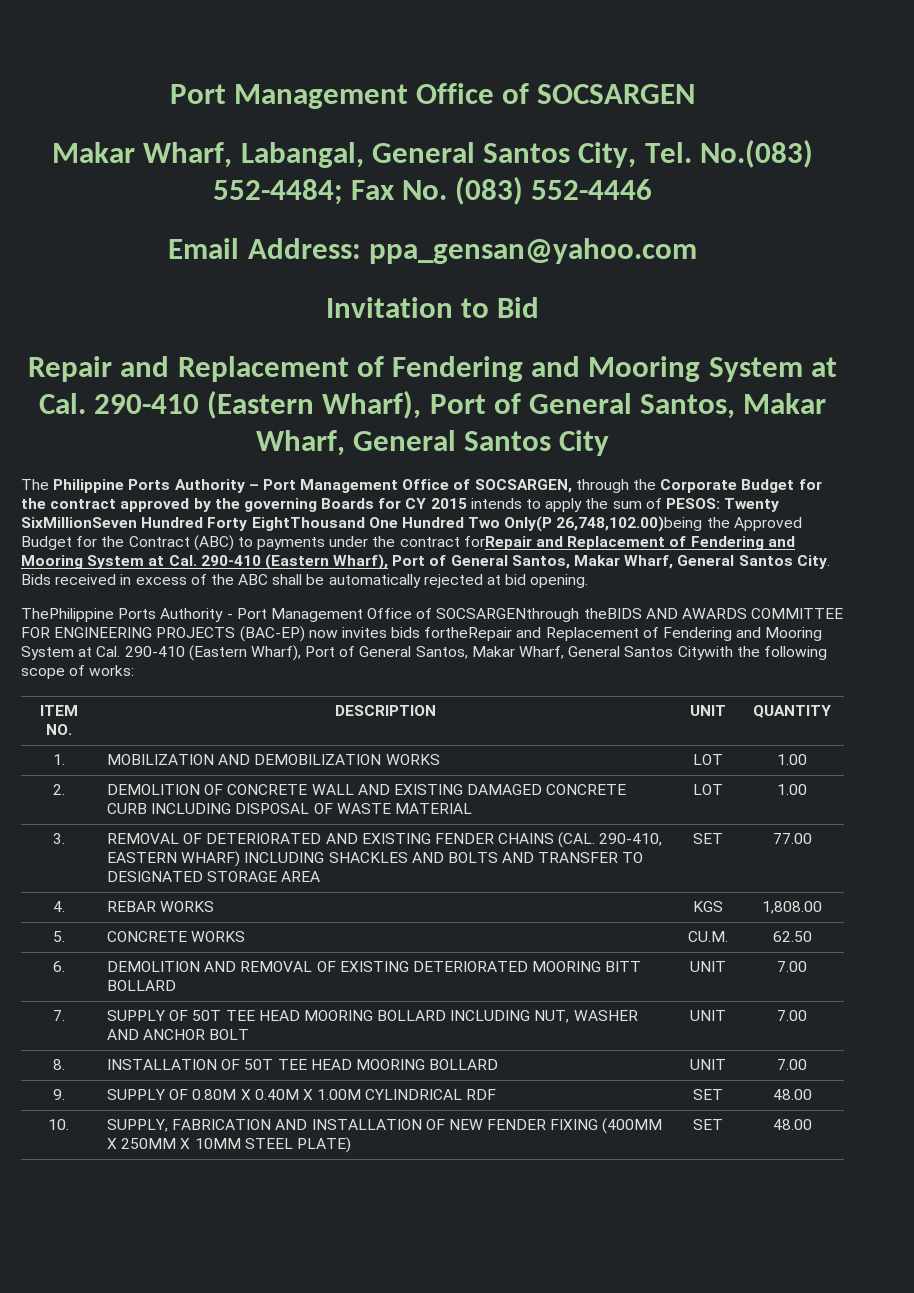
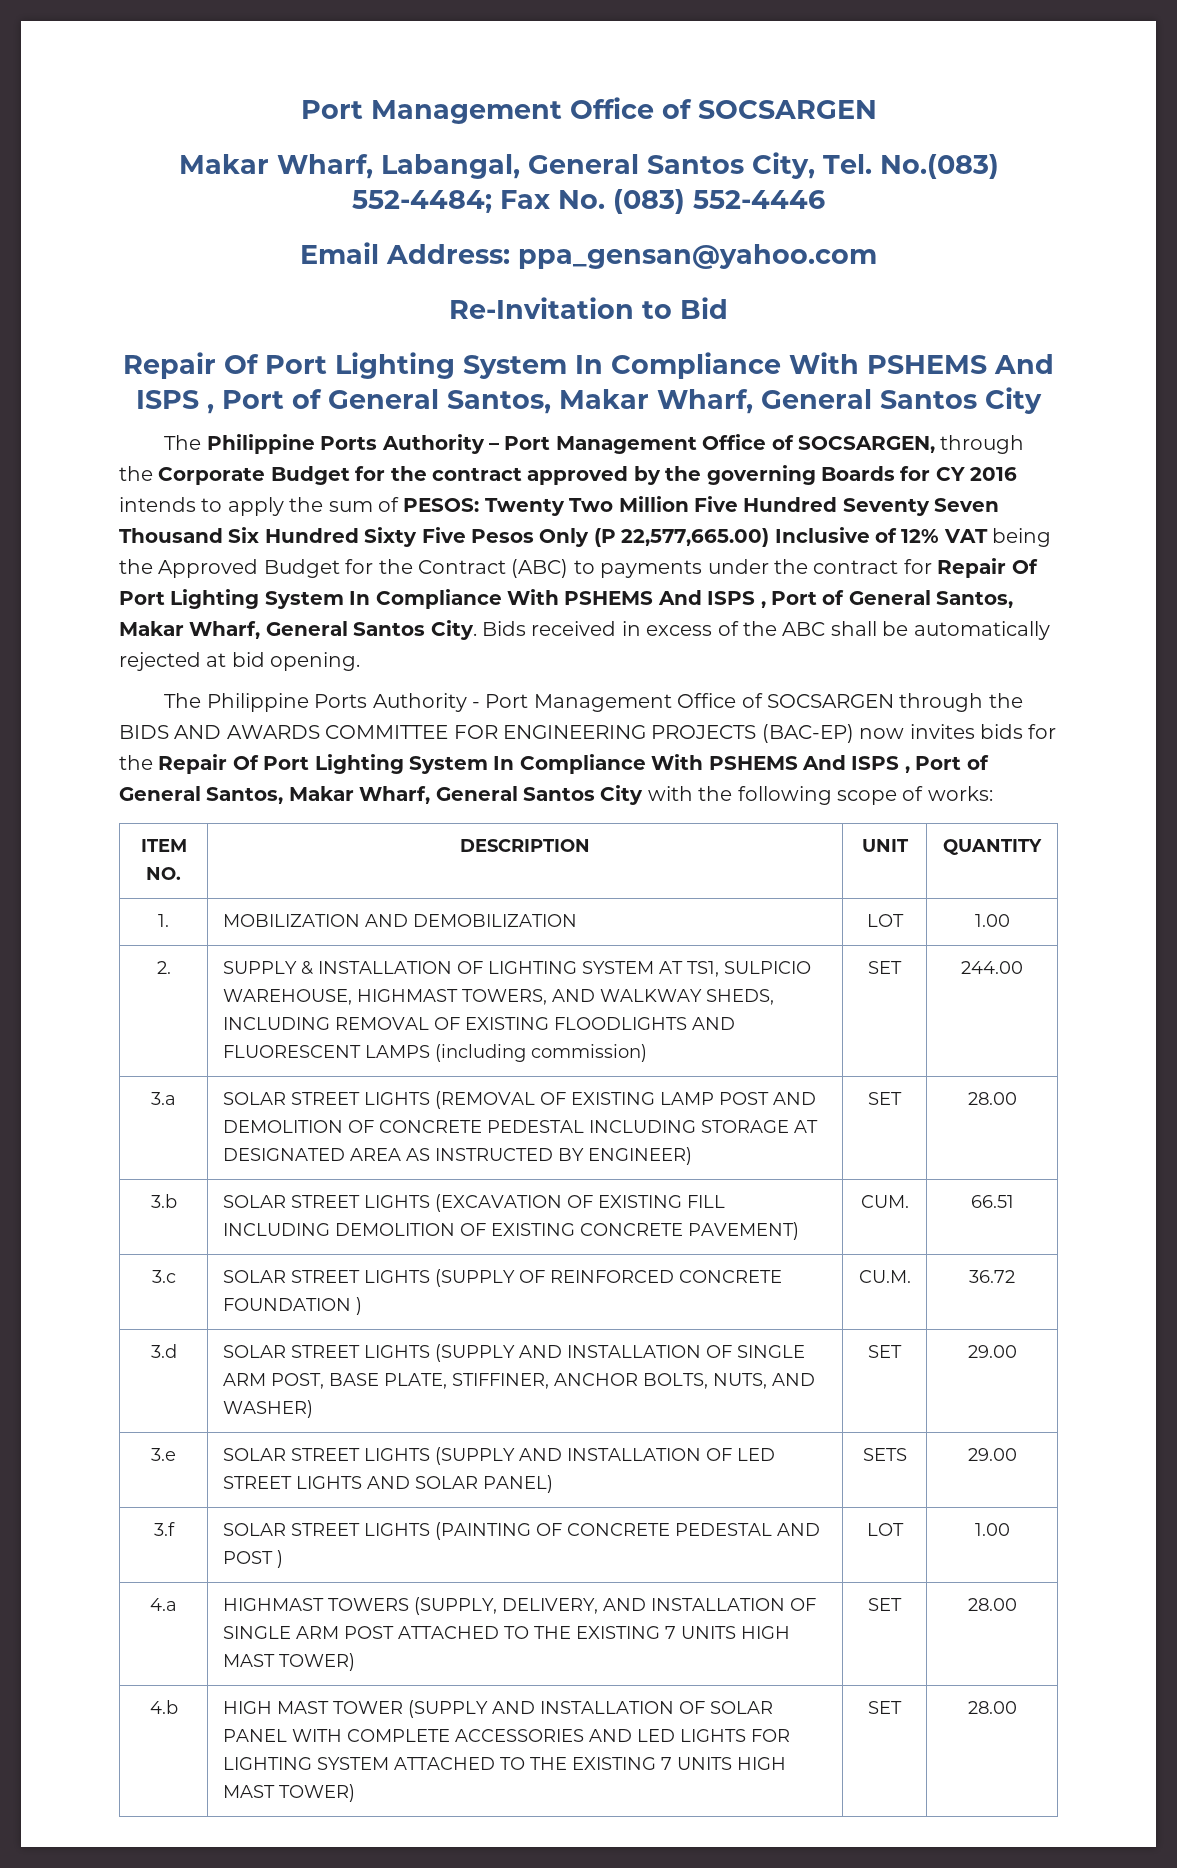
[325,297,453,318] Invitation -> [449,297,634,319] Re-Invitation
[120,356,837,382] [38,390,422,419] and Replacement of Fendering and Mooring System at Cal. 290-410 (Eastern Wharf), -> [224,352,1054,379] [136,390,214,414] Of Port Lighting System In Compliance With PSHEMS And ISPS ,
[430,498,467,509] 2015 -> [970,467,1018,481] 2016
[21,516,703,532] SixMillionSeven Hundred Forty EightThousand One Hundred Two Only(P 26,748,102.00)being -> [569,496,1000,516] [119,527,1052,547] Two Million Five Hundred Seventy Seven Thousand Six Hundred Sixty Five Pesos Only (P 22,577,665.00) Inclusive of 12% VAT being
[463,536,795,550] [21,554,389,570] forRepair and Replacement of Fendering and Mooring System at Cal. 290-410 (Eastern Wharf), -> [903,558,1038,578] [119,589,766,609] for Repair Of Port Lighting System In Compliance With PSHEMS And ISPS ,
[21,608,642,622] ThePhilippine Ports Authority - Port Management Office of SOCSARGENthrough theBIDS -> [164,693,1023,712] [119,725,169,739] The Philippine Ports Authority - Port Management Office of SOCSARGEN through the BIDS
[424,627,823,641] [21,645,733,661] fortheRepair and Replacement of Fendering and Mooring System at Cal. 290-410 (Eastern Wharf), Port of General Santos, Makar Wharf, General Santos Citywith -> [1028,724,1057,739] [119,754,989,774] [119,785,693,805] for the Repair Of Port Lighting System In Compliance With PSHEMS And ISPS , Port of General Santos, Makar Wharf, General Santos City with
[385,754,440,765] WORKS -> (577, 920) none
[106,784,627,795] [106,803,472,814] [693,784,723,795] [777,784,807,795] [52,833,65,844] [106,832,663,848] [106,851,644,867] [106,871,321,882] [693,833,723,844] [772,833,812,844] [52,901,65,912] [106,901,215,912] [693,901,723,912] [762,901,822,914] [52,931,65,942] [106,931,246,942] [688,931,728,942] [772,931,812,942] [52,961,65,972] [106,961,642,972] [106,980,176,991] [690,961,726,972] [777,961,807,972] [52,1010,65,1021] [106,1010,638,1023] [106,1029,250,1040] [690,1010,726,1021] [777,1010,807,1021] [52,1059,65,1070] [106,1059,499,1070] [690,1059,726,1070] [777,1059,807,1070] [52,1089,65,1100] [106,1089,497,1100] [693,1089,723,1100] [772,1089,812,1100] [48,1119,69,1130] [106,1118,663,1134] [106,1137,351,1153] [693,1119,723,1130] [772,1119,812,1130] DEMOLITION OF CONCRETE WALL AND EXISTING DAMAGED CONCRETE CURB INCLUDING DISPOSAL OF WASTE MATERIAL | LOT | 1.00 // 3. | REMOVAL OF DETERIORATED AND EXISTING FENDER CHAINS (CAL. 290-410, EASTERN WHARF) INCLUDING SHACKLES AND BOLTS AND TRANSFER TO DESIGNATED STORAGE AREA | SET | 77.00 // 4. | REBAR WORKS | KGS | 1,808.00 // 5. | CONCRETE WORKS | CU.M. | 62.50 // 6. | DEMOLITION AND REMOVAL OF EXISTING DETERIORATED MOORING BITT BOLLARD | UNIT | 7.00 // 7. | SUPPLY OF 50T TEE HEAD MOORING BOLLARD INCLUDING NUT, WASHER AND ANCHOR BOLT | UNIT | 7.00 // 8. | INSTALLATION OF 50T TEE HEAD MOORING BOLLARD | UNIT | 7.00 // 9. | SUPPLY OF 0.80M X 0.40M X 1.00M CYLINDRICAL RDF | SET | 48.00 // 10. | SUPPLY, FABRICATION AND INSTALLATION OF NEW FENDER FIXING (400MM X 250MM X 10MM STEEL PLATE) | SET | 48.00 -> [222,961,811,977] [222,989,774,1005] [222,1017,735,1030] [222,1044,647,1062] [868,961,902,974] [961,961,1024,974] [151,1092,176,1105] [222,1091,816,1109] [222,1120,818,1133] [222,1147,692,1165] [868,1092,902,1105] [967,1092,1017,1105] [150,1194,177,1208] [222,1194,725,1212] [222,1222,799,1240] [860,1195,909,1208] [970,1195,1014,1208] [151,1270,176,1283] [222,1269,782,1287] [222,1297,362,1315] [858,1270,911,1283] [969,1270,1016,1283] [150,1344,177,1358] [222,1344,805,1362] [222,1373,815,1389] [222,1400,313,1418] [868,1345,902,1358] [967,1345,1017,1358] [151,1448,176,1461] [222,1447,775,1465] [222,1475,553,1493] [862,1448,907,1461] [967,1448,1017,1461] [153,1522,175,1536] [222,1522,820,1540] [222,1550,283,1568] [866,1523,904,1536] [974,1523,1010,1536] [150,1598,177,1611] [222,1597,816,1615] [222,1626,790,1639] [222,1653,355,1671] [868,1598,902,1611] [967,1598,1017,1611] [149,1700,178,1714] [222,1700,773,1718] [222,1729,790,1742] [222,1757,786,1770] [222,1784,355,1802] [868,1701,902,1714] [967,1701,1017,1714] SUPPLY & INSTALLATION OF LIGHTING SYSTEM AT TS1, SULPICIO WAREHOUSE, HIGHMAST TOWERS, AND WALKWAY SHEDS, INCLUDING REMOVAL OF EXISTING FLOODLIGHTS AND FLUORESCENT LAMPS (including commission) | SET | 244.00 // 3.a | SOLAR STREET LIGHTS (REMOVAL OF EXISTING LAMP POST AND DEMOLITION OF CONCRETE PEDESTAL INCLUDING STORAGE AT DESIGNATED AREA AS INSTRUCTED BY ENGINEER) | SET | 28.00 // 3.b | SOLAR STREET LIGHTS (EXCAVATION OF EXISTING FILL INCLUDING DEMOLITION OF EXISTING CONCRETE PAVEMENT) | CUM. | 66.51 // 3.c | SOLAR STREET LIGHTS (SUPPLY OF REINFORCED CONCRETE FOUNDATION ) | CU.M. | 36.72 // 3.d | SOLAR STREET LIGHTS (SUPPLY AND INSTALLATION OF SINGLE ARM POST, BASE PLATE, STIFFINER, ANCHOR BOLTS, NUTS, AND WASHER) | SET | 29.00 // 3.e | SOLAR STREET LIGHTS (SUPPLY AND INSTALLATION OF LED STREET LIGHTS AND SOLAR PANEL) | SETS | 29.00 // 3.f | SOLAR STREET LIGHTS (PAINTING OF CONCRETE PEDESTAL AND POST ) | LOT | 1.00 // 4.a | HIGHMAST TOWERS (SUPPLY, DELIVERY, AND INSTALLATION OF SINGLE ARM POST ATTACHED TO THE EXISTING 7 UNITS HIGH MAST TOWER) | SET | 28.00 // 4.b | HIGH MAST TOWER (SUPPLY AND INSTALLATION OF SOLAR PANEL WITH COMPLETE ACCESSORIES AND LED LIGHTS FOR LIGHTING SYSTEM ATTACHED TO THE EXISTING 7 UNITS HIGH MAST TOWER) | SET | 28.00

